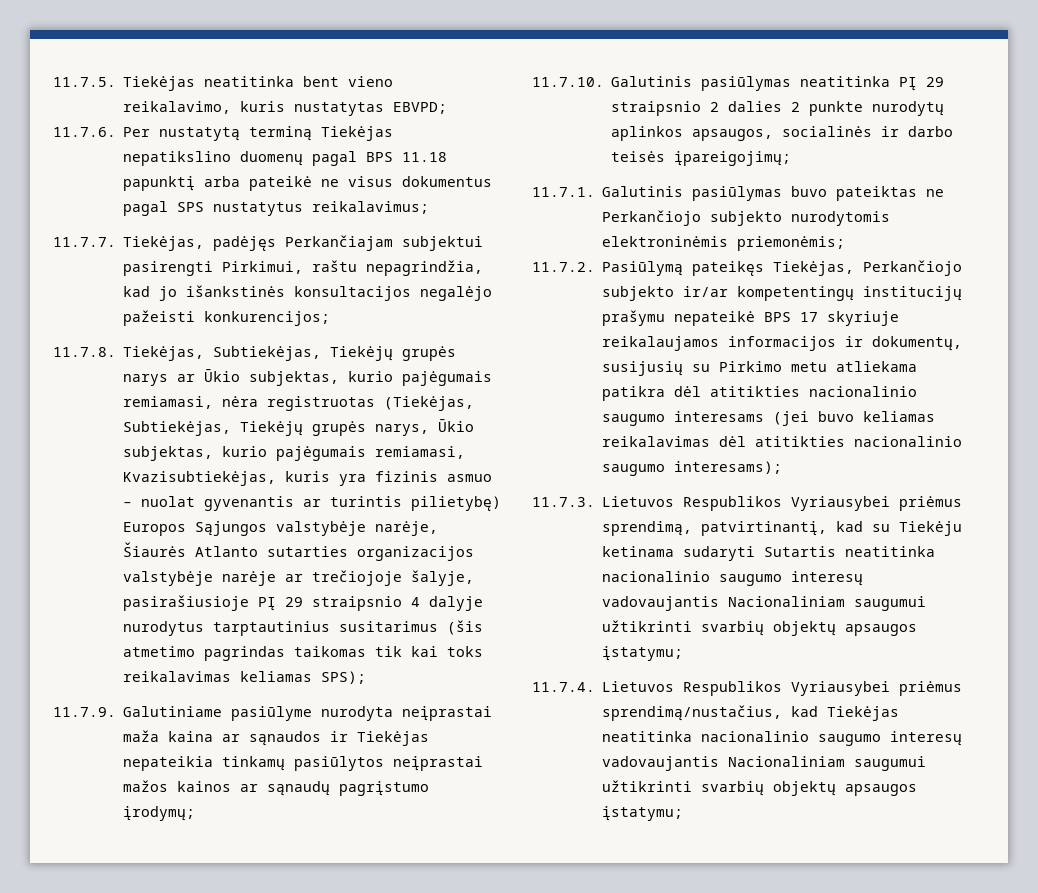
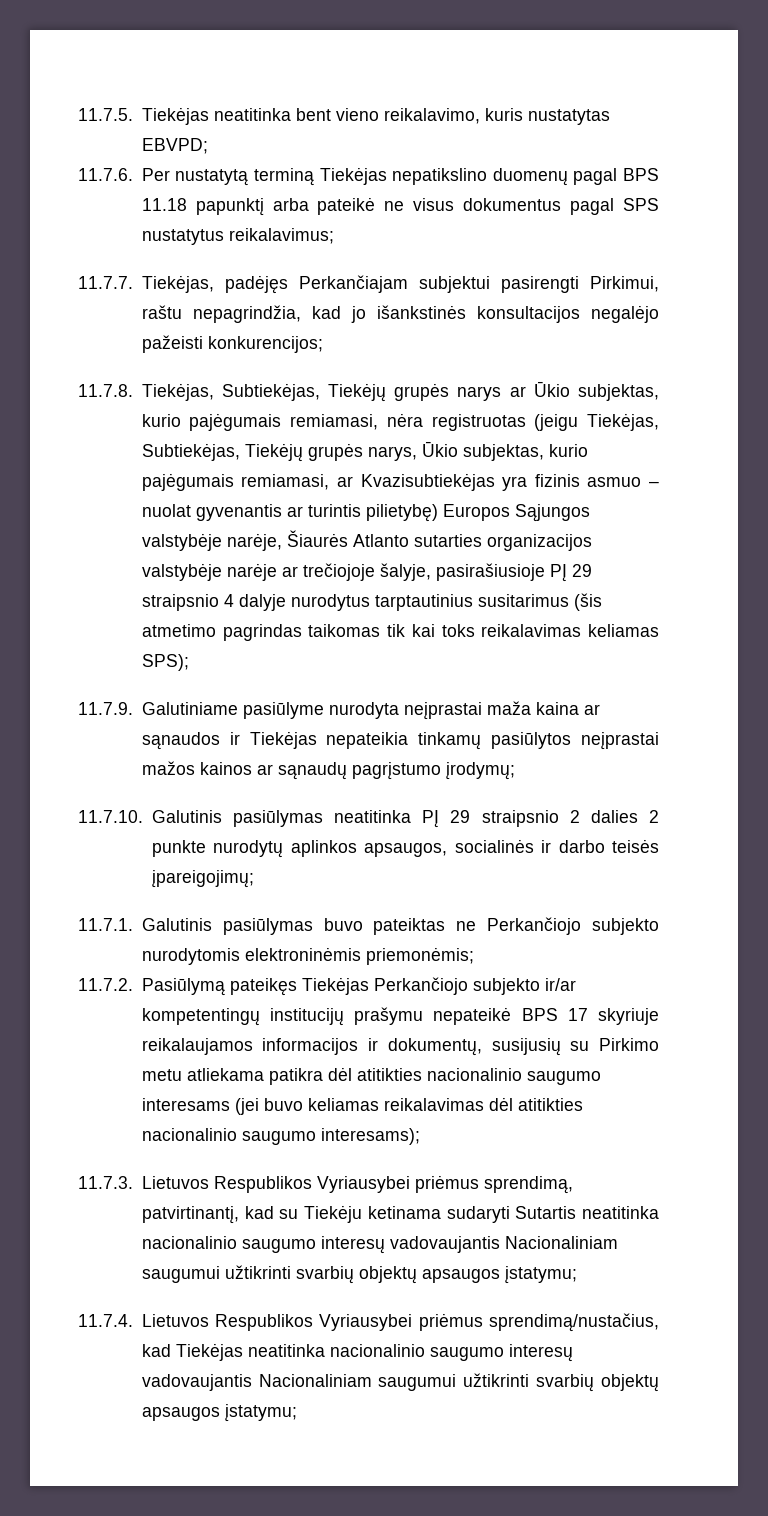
[384,396,475,411] (Tiekėjas, -> [534,413,659,431] (jeigu Tiekėjas,
[123,471,331,486] Kvazisubtiekėjas, kuris -> [336,473,495,491] ar Kvazisubtiekėjas
[773,261,855,276] Tiekėjas, -> [301,977,369,995] Tiekėjas

